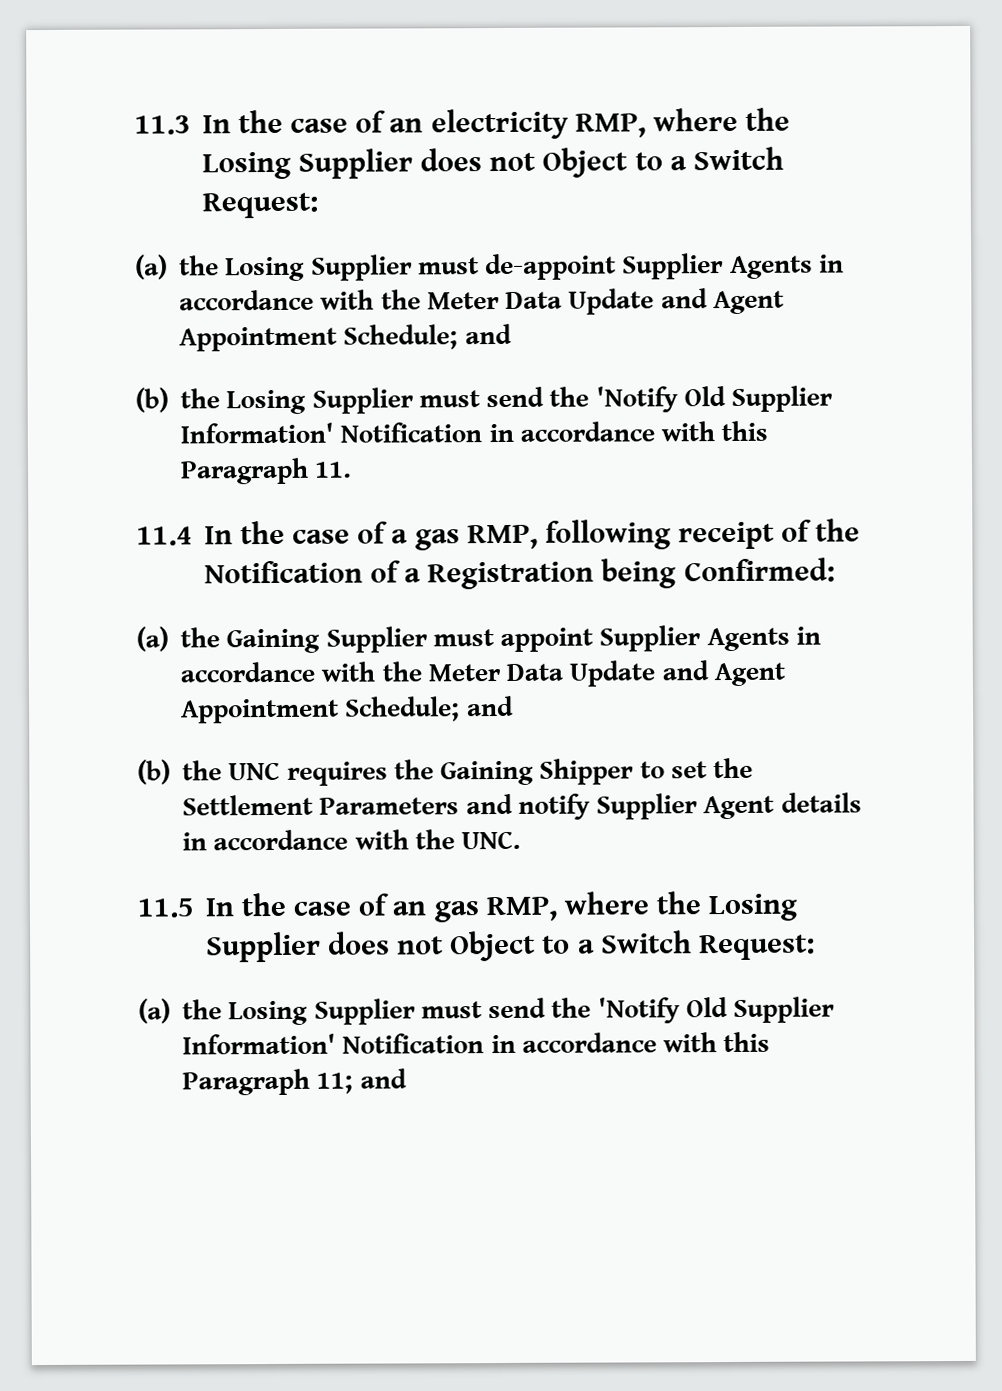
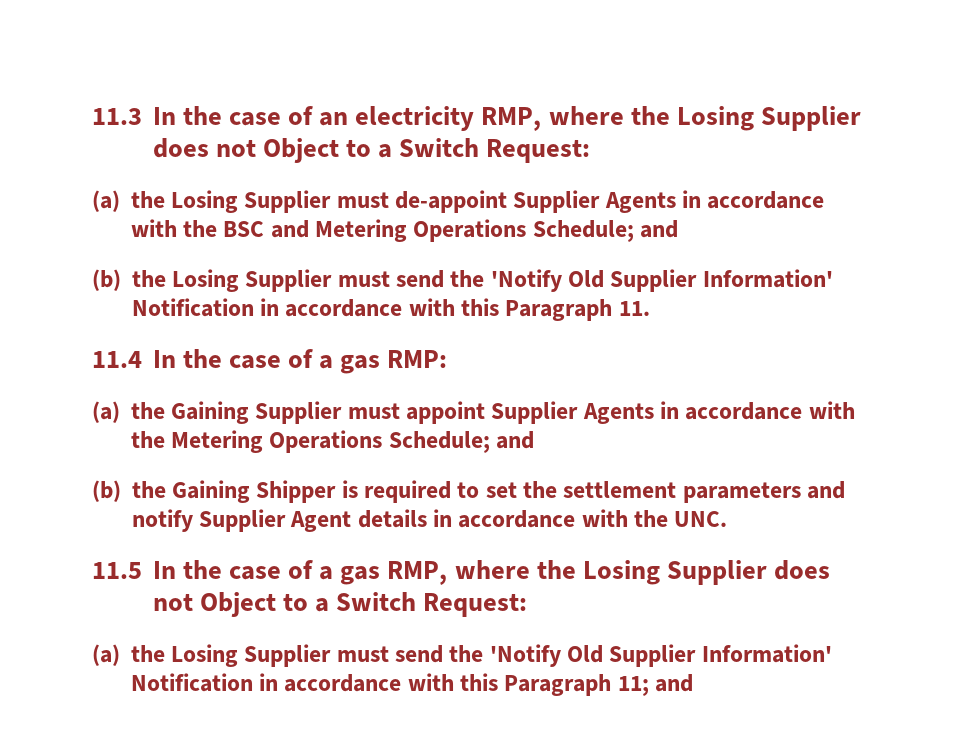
[426,288,785,315] [179,326,337,352] Meter Data Update and Agent Appointment -> [223,219,527,242] BSC and Metering Operations
[466,518,861,550] [204,557,835,590] RMP, following receipt of the Notification of a Registration being Confirmed: -> [387,350,448,368] RMP:
[427,660,786,687] [181,695,514,724] [137,758,635,786] Meter Data Update and Agent Appointment Schedule; and // (b) the UNC requires the Gaining Shipper -> [170,430,534,453] [92,480,451,503] Metering Operations Schedule; and // (b) the Gaining Shipper is required
[182,794,460,816] Settlement Parameters -> [563,481,801,503] settlement parameters
[392,901,427,916] an -> [319,566,334,580] a

